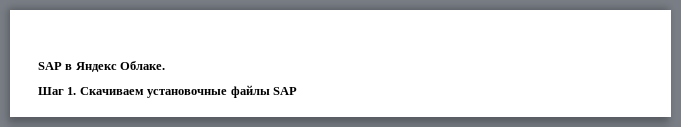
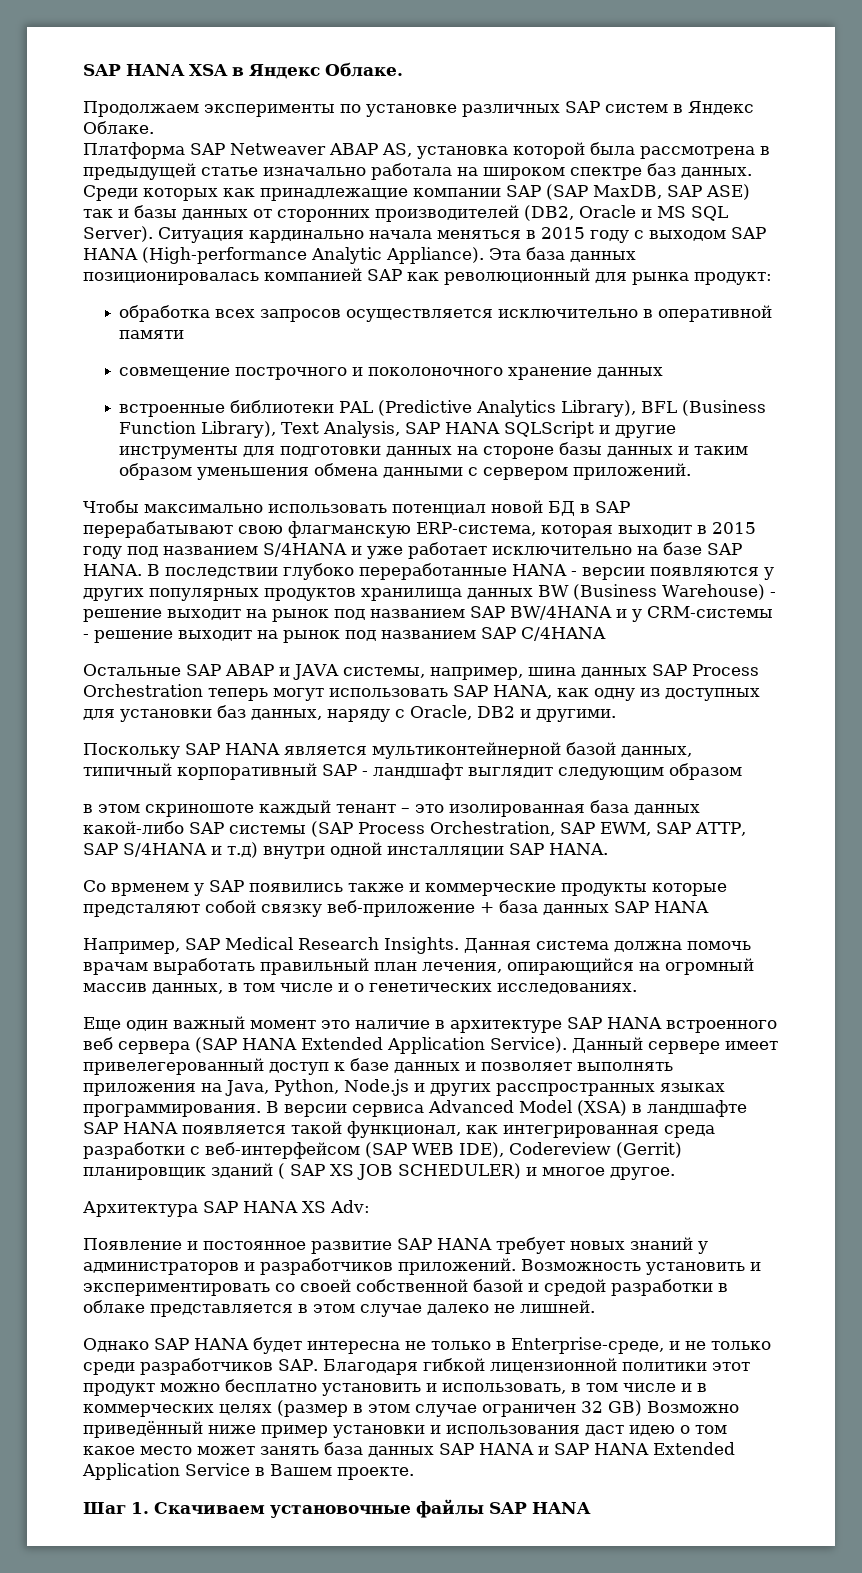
[38,61,166,72] SAP в Яндекс Облаке. -> [83,62,403,79] [83,101,754,117] [83,121,154,134] [83,142,770,159] [83,163,752,180] [83,184,750,201] [83,205,728,222] [83,226,766,243] [83,247,636,264] [83,268,772,285] [119,305,773,322] [119,330,185,339] [119,367,664,380] [119,400,767,417] [119,421,677,438] [119,442,749,459] [119,463,692,480] [83,500,630,516] [83,521,756,538] [83,542,742,559] [83,563,774,580] [83,584,776,601] [83,606,773,622] [83,627,606,643] [83,664,759,680] [83,684,760,701] [83,705,616,722] [83,742,692,759] [83,763,742,780] [83,800,700,817] [83,821,746,837] [83,842,608,859] [83,880,727,896] [83,900,709,917] [83,937,751,954] [83,958,754,975] [83,983,637,994] [83,1016,777,1033] [83,1037,778,1054] [83,1058,673,1075] [83,1079,725,1096] [83,1100,747,1117] [83,1121,715,1138] [83,1142,682,1159] [83,1163,675,1180] [83,1200,370,1217] [83,1237,708,1254] [83,1258,761,1275] [83,1279,728,1296] [83,1300,595,1317] [83,1337,771,1354] [83,1358,750,1375] [83,1379,707,1396] [83,1400,739,1417] [83,1421,727,1438] [83,1442,735,1457] [82,1463,414,1480] SAP HANA XSA в Яндекс Облаке. // Продолжаем эксперименты по установке различных SAP систем в Яндекс Облаке. // Платформа SAP Netweaver ABAP AS, установка которой была рассмотрена в предыдущей статье изначально работала на широком спектре баз данных. Среди которых как принадлежащие компании SAP (SAP MaxDB, SAP ASE) так и базы данных от сторонних производителей (DB2, Oracle и MS SQL Server). Ситуация кардинально начала меняться в 2015 году с выходом SAP HANA (High-performance Analytic Appliance). Эта база данных позиционировалась компанией SAP как революционный для рынка продукт: // обработка всех запросов осуществляется исключительно в оперативной памяти // совмещение построчного и поколоночного хранение данных // встроенные библиотеки PAL (Predictive Analytics Library), BFL (Business Function Library), Text Analysis, SAP HANA SQLScript и другие инструменты для подготовки данных на стороне базы данных и таким образом уменьшения обмена данными с сервером приложений. // Чтобы максимально использовать потенциал новой БД в SAP перерабатывают свою флагманскую ERP-система, которая выходит в 2015 году под названием S/4HANA и уже работает исключительно на базе SAP HANA. В последствии глубоко переработанные HANA - версии появляются у других популярных продуктов хранилища данных BW (Business Warehouse) - решение выходит на рынок под названием SAP BW/4HANA и у CRM-системы - решение выходит на рынок под названием SAP C/4HANA // Остальные SAP ABAP и JAVA системы, например, шина данных SAP Process Orсhestration теперь могут использовать SAP HANA, как одну из доступных для установки баз данных, наряду с Oracle, DB2 и другими. // Поскольку SAP HANA является мультиконтейнерной базой данных, типичный корпоративный SAP - ландшафт выглядит следующим образом // в этом скриношоте каждый тенант – это изолированная база данных какой-либо SAP системы (SAP Process Orсhestration, SAP EWM, SAP ATTP, SAP S/4HANA и т.д) внутри одной инсталляции SAP HANA. // Со врменем у SAP появились также и коммерческие продукты которые предсталяют собой связку веб-приложение + база данных SAP HANA // Например, SAP Medical Research Insights. Данная система должна помочь врачам выработать правильный план лечения, опирающийся на огромный массив данных, в том числе и о генетических исследованиях. // Еще один важный момент это наличие в архитектуре SAP HANA встроенного веб сервера (SAP HANA Extended Application Service). Данный сервере имеет привелегерованный доступ к базе данных и позволяет выполнять приложения на Java, Python, Node.js и других расспространных языках программирования. В версии сервиса Advanced Model (XSA) в ландшафте SAP HANA появляется такой функционал, как интегрированная среда разработки с веб-интерфейсом (SAP WEB IDE), Codereview (Gerrit) планировщик зданий ( SAP XS JOB SCHEDULER) и многое другое. // Архитектура SAP HANA XS Adv: // Появление и постоянное развитие SAP HANA требует новых знаний у администраторов и разработчиков приложений. Возможность установить и экспериментировать со своей собственной базой и средой разработки в облаке представляется в этом случае далеко не лишней. // Однако SAP HANA будет интересна не только в Enterprise-среде, и не только среди разработчиков SAP. Благодаря гибкой лицензионной политики этот продукт можно бесплатно установить и использовать, в том числе и в коммерческих целях (размер в этом случае ограничен 32 GB) Возможно приведённый ниже пример установки и использования даст идею о том какое место может занять база данных SAP HANA и SAP HANA Extended Application Service в Вашем проекте.
(297, 91) none -> [532,1502,591,1514] HANA

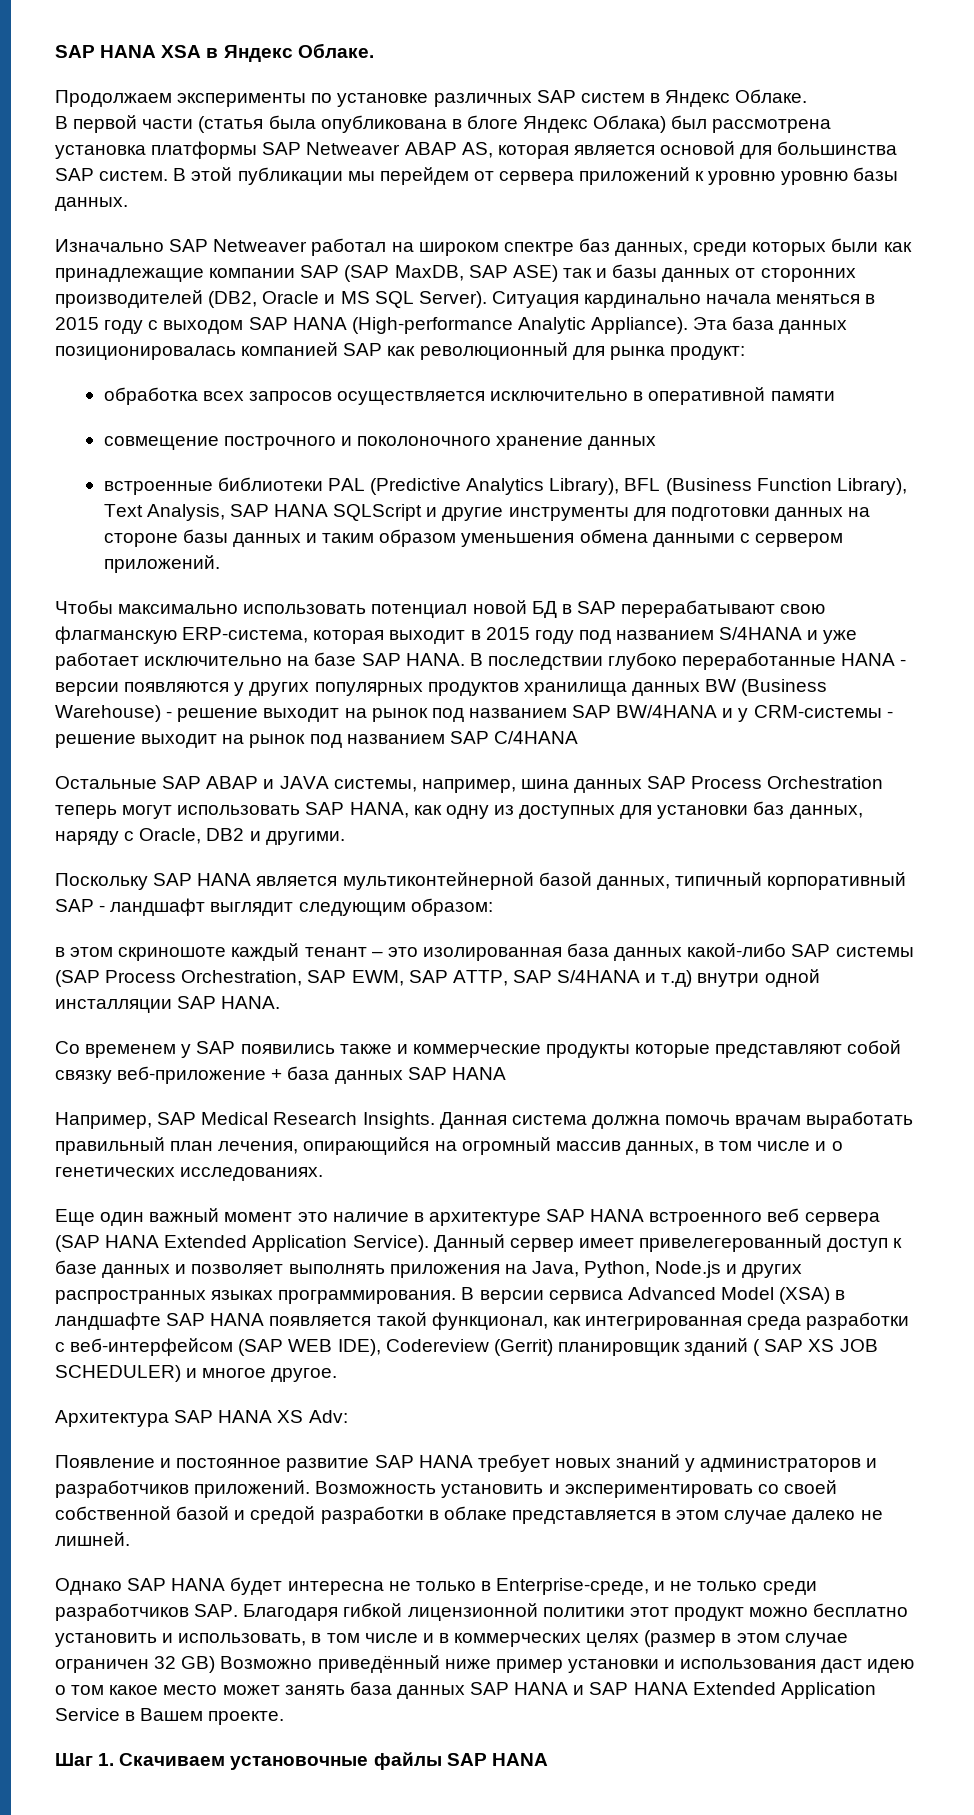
[83,142,770,159] [83,163,752,180] [83,185,218,201] Платформа SAP Netweaver ABAP AS, установка которой была рассмотрена в предыдущей статье изначально работала на широком спектре баз данных. Среди которых -> [55,115,832,133] [55,141,898,159] [55,167,898,185] [55,197,128,211] [55,238,879,256] В первой части (статья была опубликована в блоге Яндекс Облака) был рассмотрена установка платформы SAP Netweaver ABAP AS, которая является основой для большинства SAP систем. В этой публикации мы перейдем от сервера приложений к уровню уровню базы данных. // Изначально SAP Netweaver работал на широком спектре баз данных, среди которых были
[669,763,742,780] образом -> [410,898,493,916] образом:
[111,883,189,896] врменем -> [85,1044,177,1058] временем
[83,904,200,917] предсталяют -> [715,1044,843,1058] представляют
[648,1041,720,1054] сервере -> [509,1238,574,1252] сервер
[496,1083,655,1096] расспространных -> [55,1290,206,1304] распространных

